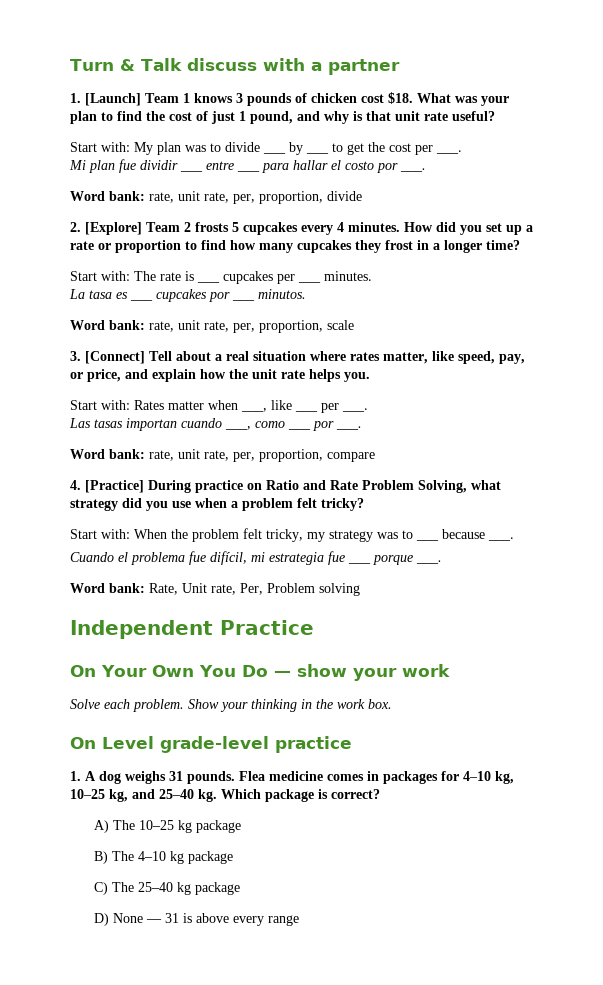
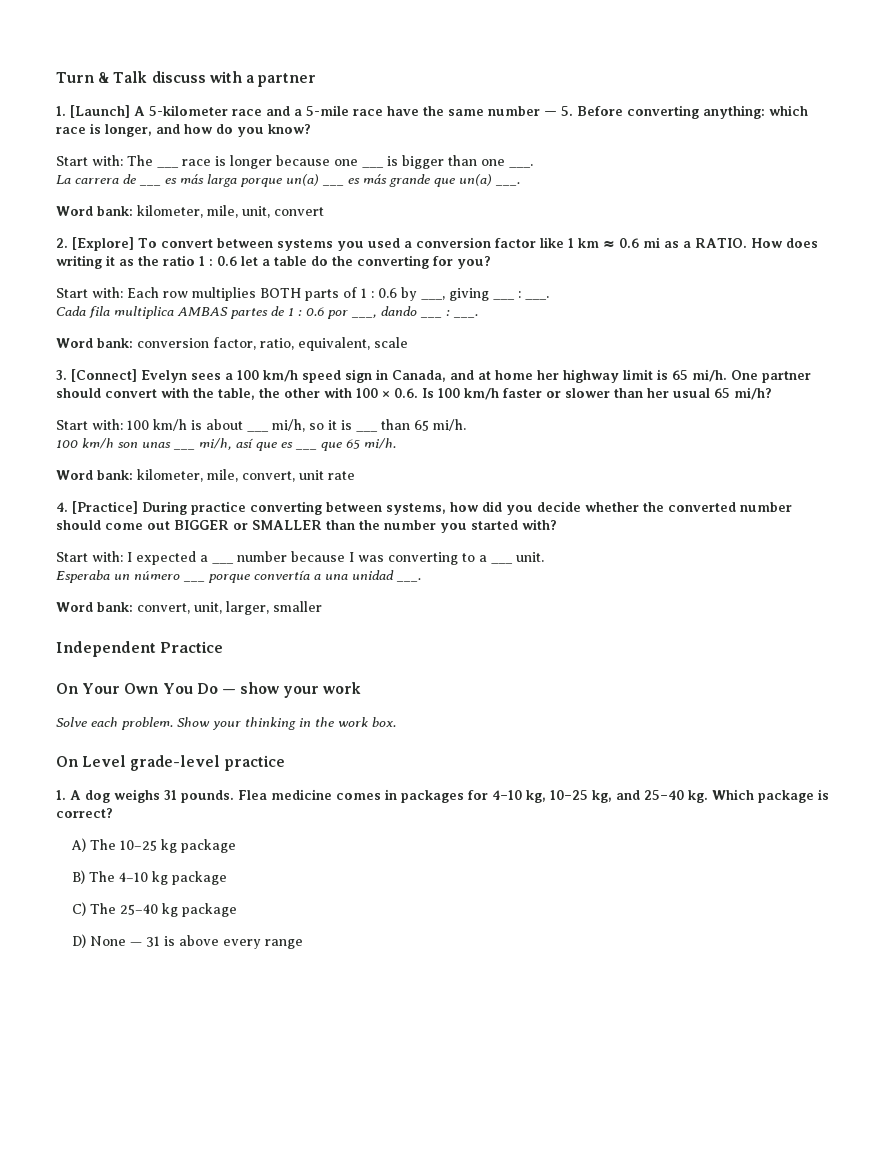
[145,92,509,106] [70,111,495,124] [70,142,260,155] [263,142,329,155] [332,142,462,155] [69,159,178,173] [180,170,203,172] [206,161,234,170] [237,160,426,173] [70,191,362,204] [70,222,533,235] [70,240,520,253] [70,271,194,281] [197,271,321,284] [324,271,372,281] [69,289,128,299] [130,289,255,302] [258,289,306,299] [70,320,354,333] [70,351,525,364] [70,369,370,382] [70,400,292,412] [295,403,368,413] [69,418,285,431] [288,421,362,431] [70,449,375,462] [70,480,501,493] [70,498,364,511] [70,528,413,542] [416,539,439,541] [442,529,514,541] [70,551,442,565] [70,583,360,596] Team 1 knows 3 pounds of chicken cost $18. What was your plan to find the cost of just 1 pound, and why is that unit rate useful? // Start with: My plan was to divide ___ by ___ to get the cost per ___. // Mi plan fue dividir ___ entre ___ para hallar el costo por ___. // Word bank: rate, unit rate, per, proportion, divide // 2. [Explore] Team 2 frosts 5 cupcakes every 4 minutes. How did you set up a rate or proportion to find how many cupcakes they frost in a longer time? // Start with: The rate is ___ cupcakes per ___ minutes. // La tasa es ___ cupcakes por ___ minutos. // Word bank: rate, unit rate, per, proportion, scale // 3. [Connect] Tell about a real situation where rates matter, like speed, pay, or price, and explain how the unit rate helps you. // Start with: Rates matter when ___, like ___ per ___. // Las tasas importan cuando ___, como ___ por ___. // Word bank: rate, unit rate, per, proportion, compare // 4. [Practice] During practice on Ratio and Rate Problem Solving, what strategy did you use when a problem felt tricky? // Start with: When the problem felt tricky, my strategy was to ___ because ___. // Cuando el problema fue difícil, mi estrategia fue ___ porque ___. // Word bank: Rate, Unit rate, Per, Problem solving -> [134,105,808,119] [56,123,311,137] [56,155,153,166] [157,166,179,168] [182,155,358,169] [362,166,384,168] [387,155,533,169] [56,174,136,184] [139,184,161,186] [165,174,344,187] [348,174,520,187] [56,205,324,218] [56,237,818,251] [56,255,491,269] [56,287,515,301] [518,291,549,300] [56,306,417,319] [420,316,442,318] [446,310,478,318] [56,337,408,351] [56,369,811,383] [56,387,772,400] [56,419,243,431] [247,419,352,432] [356,430,378,432] [381,419,466,431] [56,438,171,449] [173,438,293,451] [295,438,396,451] [56,469,355,482] [56,501,792,515] [56,519,557,533] [56,551,208,565] [212,562,234,564] [237,551,487,565] [491,562,513,564] [516,552,544,562] [56,570,180,583] [183,570,421,583] [56,601,322,615] A 5-kilometer race and a 5-mile race have the same number — 5. Before converting anything: which race is longer, and how do you know? // Start with: The ___ race is longer because one ___ is bigger than one ___. // La carrera de ___ es más larga porque un(a) ___ es más grande que un(a) ___. // Word bank: kilometer, mile, unit, convert // 2. [Explore] To convert between systems you used a conversion factor like 1 km ≈ 0.6 mi as a RATIO. How does writing it as the ratio 1 : 0.6 let a table do the converting for you? // Start with: Each row multiplies BOTH parts of 1 : 0.6 by ___, giving ___ : ___. // Cada fila multiplica AMBAS partes de 1 : 0.6 por ___, dando ___ : ___. // Word bank: conversion factor, ratio, equivalent, scale // 3. [Connect] Evelyn sees a 100 km/h speed sign in Canada, and at home her highway limit is 65 mi/h. One partner should convert with the table, the other with 100 × 0.6. Is 100 km/h faster or slower than her usual 65 mi/h? // Start with: 100 km/h is about ___ mi/h, so it is ___ than 65 mi/h. // 100 km/h son unas ___ mi/h, así que es ___ que 65 mi/h. // Word bank: kilometer, mile, convert, unit rate // 4. [Practice] During practice converting between systems, how did you decide whether the converted number should come out BIGGER or SMALLER than the number you started with? // Start with: I expected a ___ number because I was converting to a ___ unit. // Esperaba un número ___ porque convertía a una unidad ___. // Word bank: convert, unit, larger, smaller

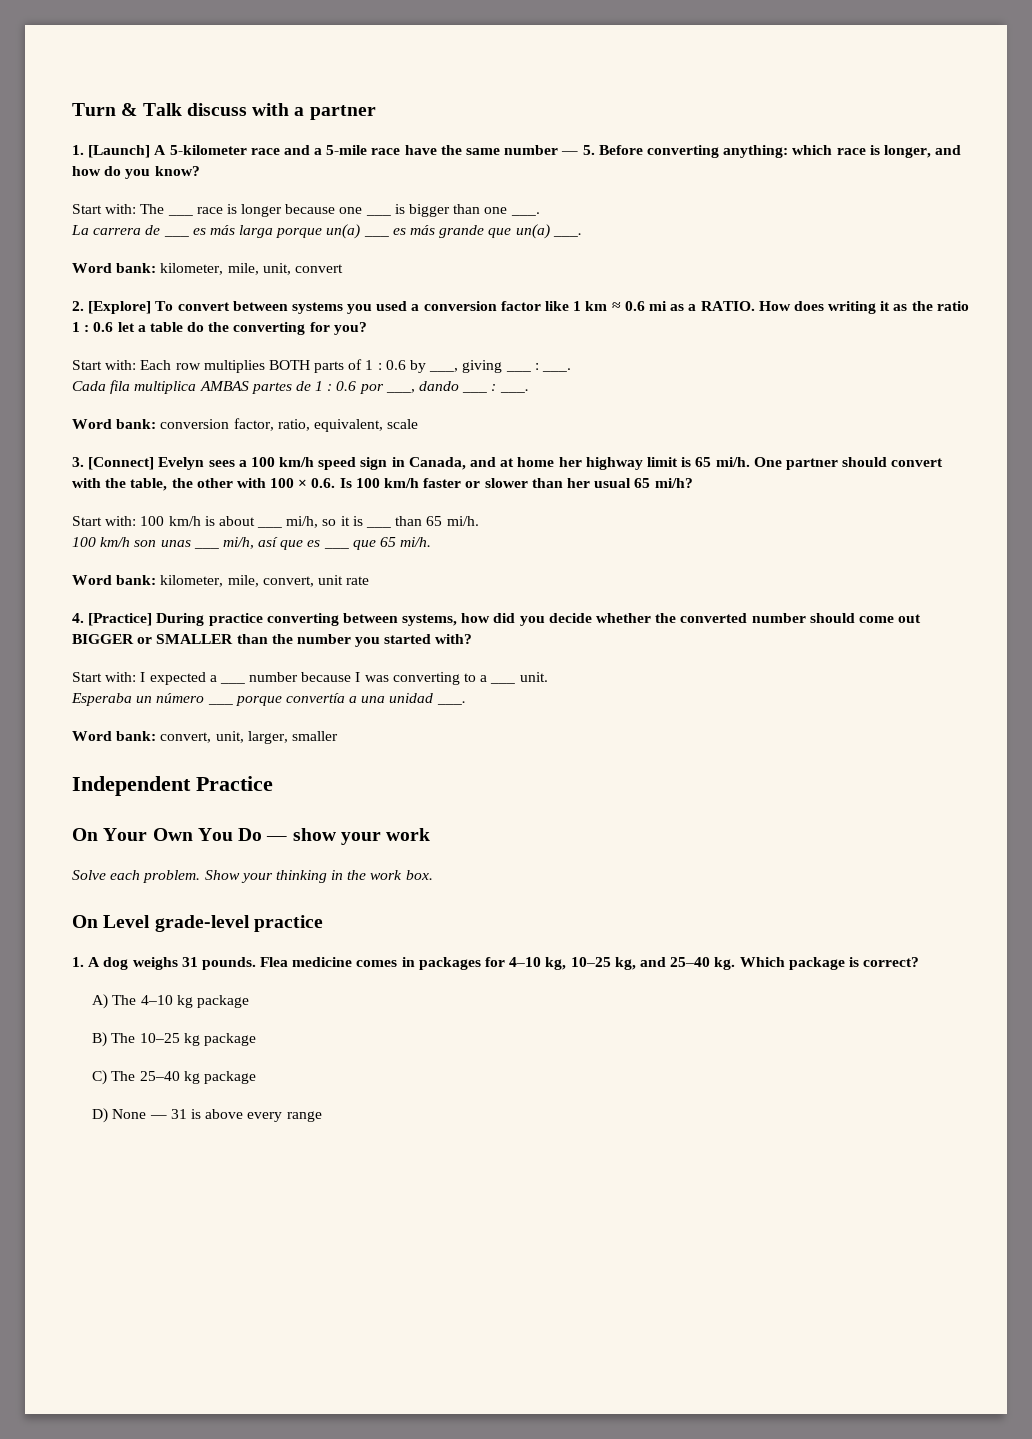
[119,840,157,851] 10–25 -> [140,995,173,1005] 4–10
[118,872,148,882] 4–10 -> [139,1033,180,1043] 10–25

